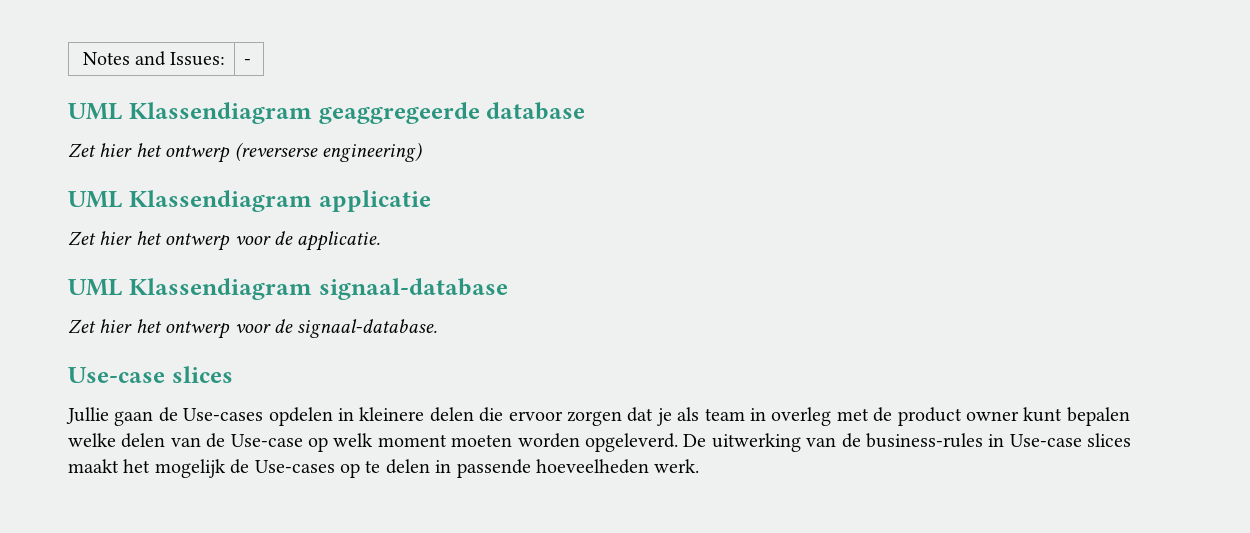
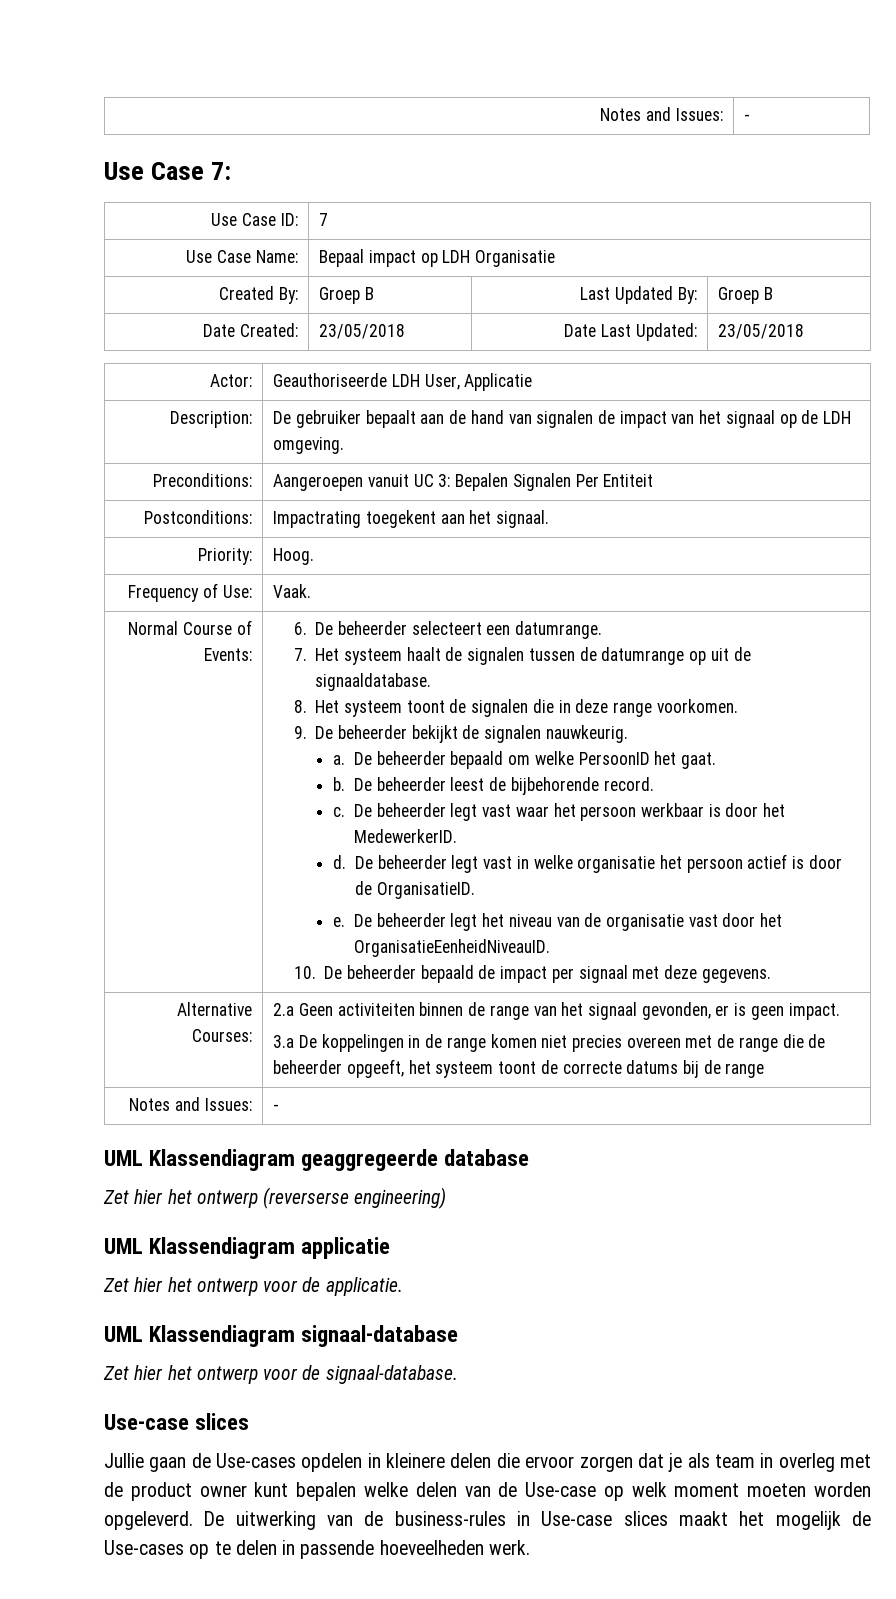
[82,51,226,66] [243,59,251,65] Notes and Issues: | - -> [600,107,723,121] [744,114,751,121] [104,162,232,180] [211,213,298,226] [319,213,329,226] [186,250,298,263] [319,249,556,267] [219,286,298,304] [319,287,374,304] [580,286,697,304] [718,287,773,304] [203,323,298,337] [319,324,406,339] [564,323,697,341] [718,324,805,339] [209,374,252,387] [273,373,533,391] [169,411,252,428] [273,410,852,428] [273,437,345,454] [152,473,252,487] [273,473,654,491] [143,510,252,524] [273,510,550,528] [197,548,252,565] [273,548,315,565] [128,583,252,602] [273,584,312,598] [128,620,252,635] [203,648,252,661] [293,621,603,639] [293,647,751,665] [315,673,432,691] [293,699,738,717] [293,725,628,743] [333,751,717,769] [333,777,654,795] [333,803,786,821] [353,829,457,843] [333,854,842,873] [354,881,475,899] [333,913,783,931] [353,939,550,957] [293,965,771,983] [176,1002,252,1016] [191,1029,252,1042] [273,1002,840,1020] [273,1034,826,1052] [273,1059,765,1078] [129,1097,252,1111] [273,1104,280,1111] Notes and Issues: | - // Use Case 7: // Use Case ID: | 7 // Use Case Name: | Bepaal impact op LDH Organisatie // Created By: | Groep B | Last Updated By: | Groep B // Date Created: | 23/05/2018 | Date Last Updated: | 23/05/2018 // Actor: | Geauthoriseerde LDH User, Applicatie // Description: | De gebruiker bepaalt aan de hand van signalen de impact van het signaal op de LDH omgeving. // Preconditions: | Aangeroepen vanuit UC 3: Bepalen Signalen Per Entiteit // Postconditions: | Impactrating toegekent aan het signaal. // Priority: | Hoog. // Frequency of Use: | Vaak. // Normal Course of Events: | 6. De beheerder selecteert een datumrange. // 7. Het systeem haalt de signalen tussen de datumrange op uit de signaaldatabase. // 8. Het systeem toont de signalen die in deze range voorkomen. // 9. De beheerder bekijkt de signalen nauwkeurig. // a. De beheerder bepaald om welke PersoonID het gaat. // b. De beheerder leest de bijbehorende record. // c. De beheerder legt vast waar het persoon werkbaar is door het MedewerkerID. // d. De beheerder legt vast in welke organisatie het persoon actief is door de OrganisatieID. // e. De beheerder legt het niveau van de organisatie vast door het OrganisatieEenheidNiveauID. // 10. De beheerder bepaald de impact per signaal met deze gegevens. // Alternative Courses: | 2.a Geen activiteiten binnen de range van het signaal gevonden, er is geen impact. // 3.a De koppelingen in de range komen niet precies overeen met de range die de beheerder opgeeft, het systeem toont de correcte datums bij de range // Notes and Issues: | -

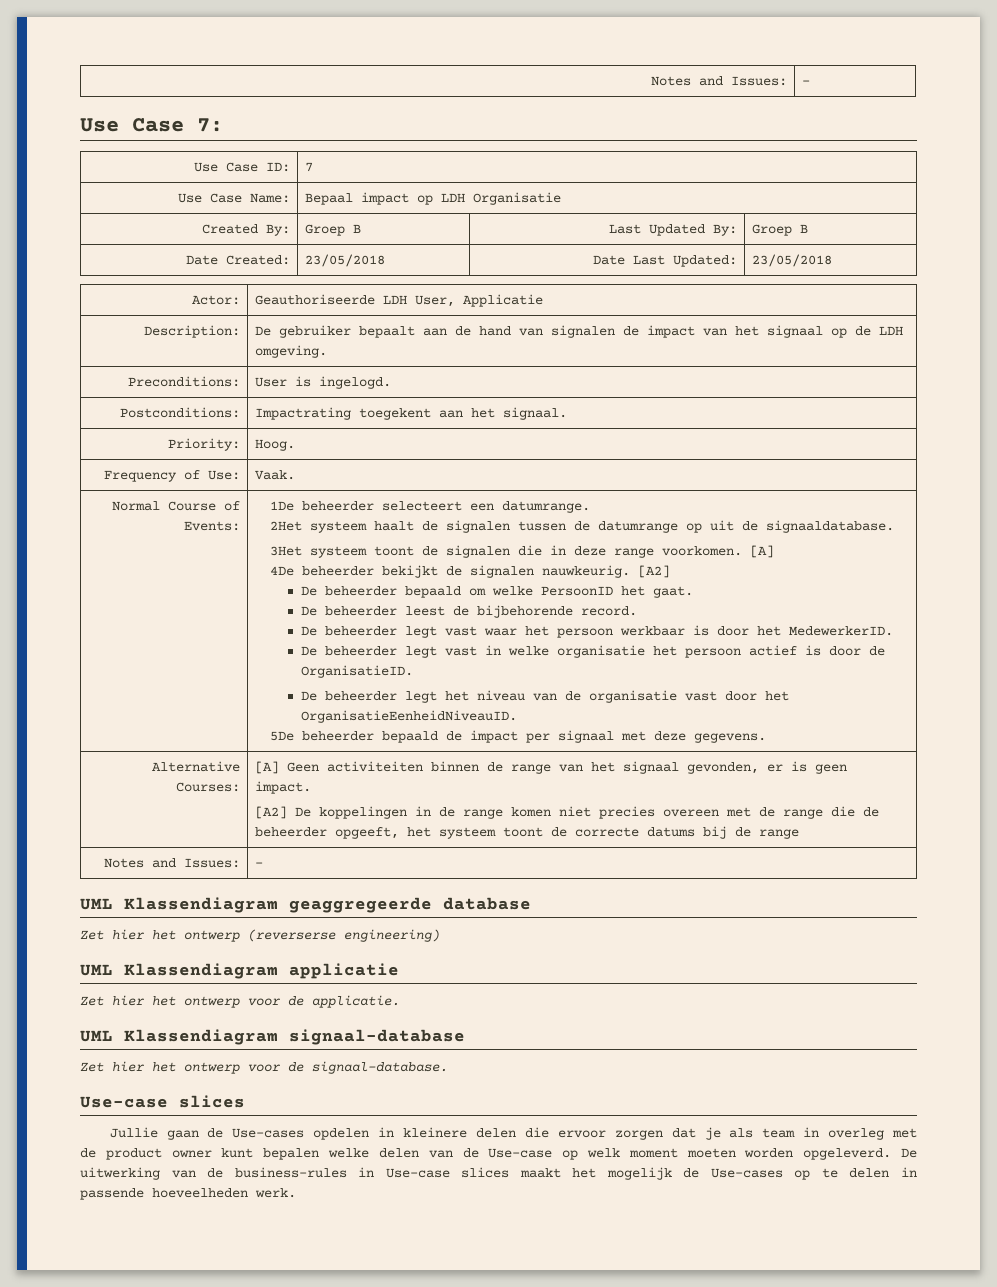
[273,473,654,491] Aangeroepen vanuit UC 3: Bepalen Signalen Per Entiteit -> [255,376,392,389] User is ingelogd.
[293,622,334,635] 6. De -> [270,501,295,511] 1De
[293,648,340,661] 7. Het -> [270,521,303,531] 2Het
[293,700,340,713] 8. Het -> [270,546,303,556] 3Het
[293,726,334,739] // 9. De -> [750,545,775,558] [270,566,295,576] [A] // 4De
[333,755,346,765] // a. -> [638,565,671,578] [A2] //
[333,777,346,791] b. -> (693, 592) none
[333,807,346,817] c. -> (637, 611) none
[333,855,347,869] d. -> (893, 631) none
[333,917,346,927] e. -> (413, 671) none
[293,966,343,979] 10. De -> [270,731,295,741] 5De
[273,1003,295,1016] 2.a -> [255,761,280,774] [A]
[273,1035,295,1048] 3.a -> [255,806,288,819] [A2]

